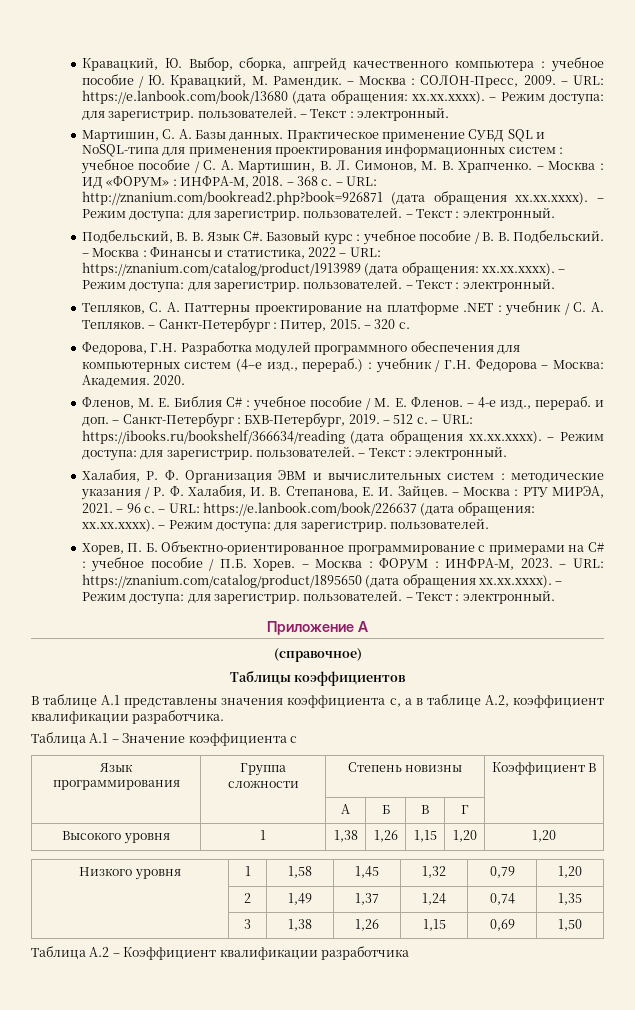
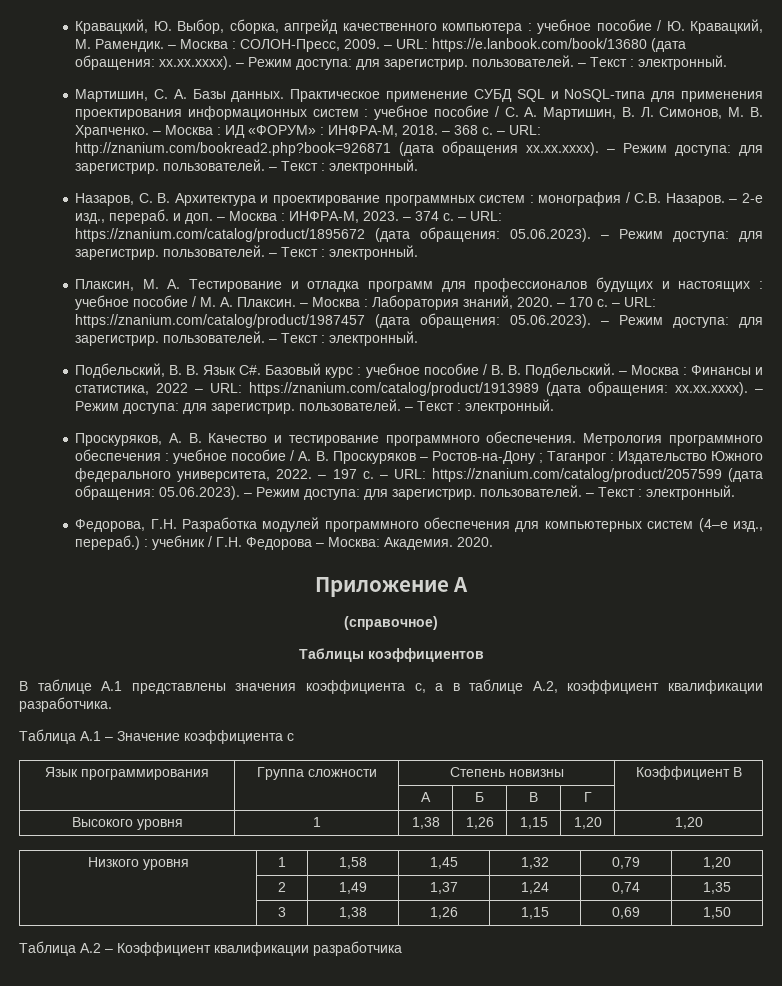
(555, 214) none -> [75,192,764,206] [75,209,503,224] [75,227,763,242] [75,245,419,260] [75,277,763,292] [75,295,657,310] [75,313,763,328] [75,331,419,346] // Назаров, С. В. Архитектура и проектирование программных систем : монография / С.В. Назаров. – 2-е изд., перераб. и доп. – Москва : ИНФРА-М, 2023. – 374 с. – URL: https://znanium.com/catalog/product/1895672 (дата обращения: 05.06.2023). – Режим доступа: для зарегистрир. пользователей. – Текст : электронный. // Плаксин, М. А. Тестирование и отладка программ для профессионалов будущих и настоящих : учебное пособие / М. А. Плаксин. – Москва : Лаборатория знаний, 2020. – 170 с. – URL: https://znanium.com/catalog/product/1987457 (дата обращения: 05.06.2023). – Режим доступа: для зарегистрир. пользователей. – Текст : электронный.
[81,301,605,316] [81,318,410,333] Тепляков, С. А. Паттерны проектирование на платформе .NET : учебник / С. А. Тепляков. – Санкт-Петербург : Питер, 2015. – 320 с. -> [75,431,763,446] [75,449,764,464] [75,468,763,482] [75,485,736,500] Проскуряков, А. В. Качество и тестирование программного обеспечения. Метрология программного обеспечения : учебное пособие / А. В. Проскуряков – Ростов-на-Дону ; Таганрог : Издательство Южного федерального университета, 2022. – 197 с. – URL: https://znanium.com/catalog/product/2057599 (дата обращения: 05.06.2023). – Режим доступа: для зарегистрир. пользователей. – Текст : электронный.
[81,396,605,411] [81,413,473,428] [81,430,604,444] [81,446,508,461] [81,469,604,483] [80,485,604,500] [81,502,535,516] [81,518,490,533] [81,541,604,555] [81,557,604,572] [81,574,563,588] [81,590,555,605] // Фленов, М. Е. Библия C# : учебное пособие / М. Е. Фленов. – 4-е изд., перераб. и доп. – Санкт-Петербург : БХВ-Петербург, 2019. – 512 с. – URL: https://ibooks.ru/bookshelf/366634/reading (дата обращения xx.xx.xxxx). – Режим доступа: для зарегистрир. пользователей. – Текст : электронный. // Халабия, Р. Ф. Организация ЭВМ и вычислительных систем : методические указания / Р. Ф. Халабия, И. В. Степанова, Е. И. Зайцев. – Москва : РТУ МИРЭА, 2021. – 96 с. – URL: https://e.lanbook.com/book/226637 (дата обращения: xx.xx.xxxx). – Режим доступа: для зарегистрир. пользователей. // Хорев, П. Б. Объектно-ориентированное программирование с примерами на С# : учебное пособие / П.Б. Хорев. – Москва : ФОРУМ : ИНФРА-М, 2023. – URL: https://znanium.com/catalog/product/1895650 (дата обращения xx.xx.xxxx). – Режим доступа: для зарегистрир. пользователей. – Текст : электронный. -> (494, 542) none

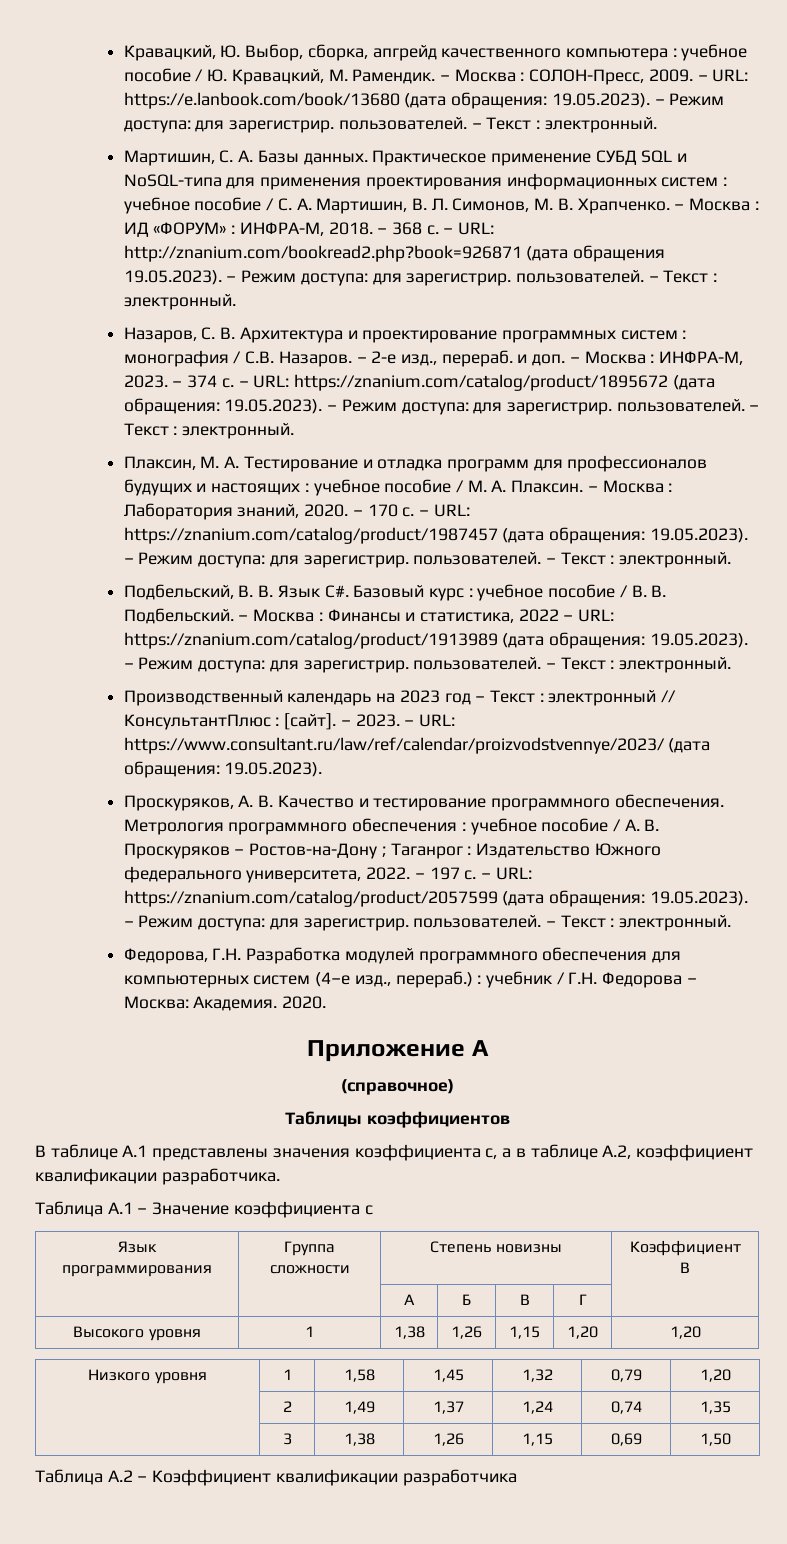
[159,56,233,70] xx.xx.xxxx). -> [551,93,650,108] 19.05.2023).
[526,142,600,156] xx.xx.xxxx). -> [123,270,222,285] 19.05.2023).
[510,228,592,242] 05.06.2023). -> [224,399,323,414] 19.05.2023).
[510,314,592,328] 05.06.2023). -> [649,528,748,543] 19.05.2023).
[675,382,749,396] xx.xx.xxxx). -> [649,633,748,648] 19.05.2023).
(555, 406) none -> [123,690,677,706] [123,713,455,730] [123,737,711,754] [123,761,323,778] // Производственный календарь на 2023 год – Текст : электронный // КонсультантПлюс : [сайт]. – 2023. – URL: https://www.consultant.ru/law/ref/calendar/proizvodstvennye/2023/ (дата обращения: 19.05.2023).
[159,486,241,500] 05.06.2023). -> [649,891,748,906] 19.05.2023).

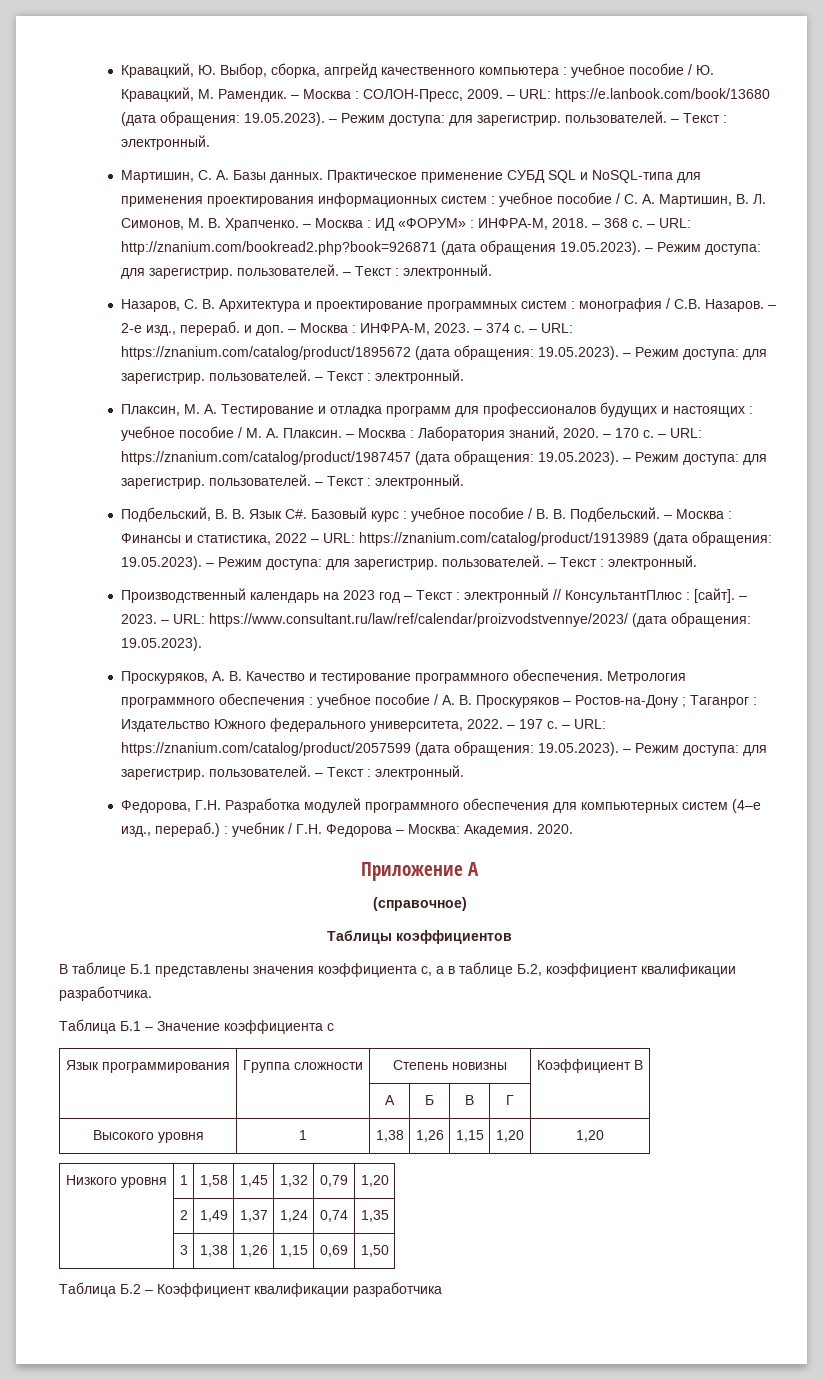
[122,1145,148,1157] А.1 -> [130,964,151,974] Б.1
[602,1145,632,1159] А.2, -> [517,964,542,976] Б.2,
[107,1202,133,1214] А.1 -> [120,1021,141,1031] Б.1
[107,1470,133,1482] А.2 -> [120,1284,141,1294] Б.2

